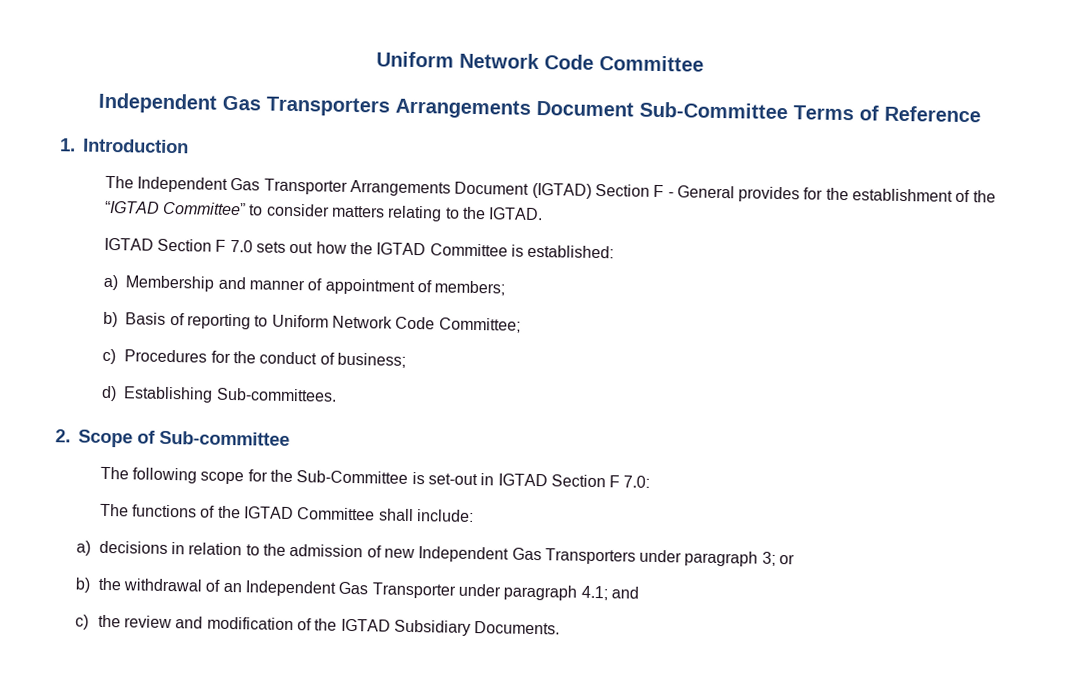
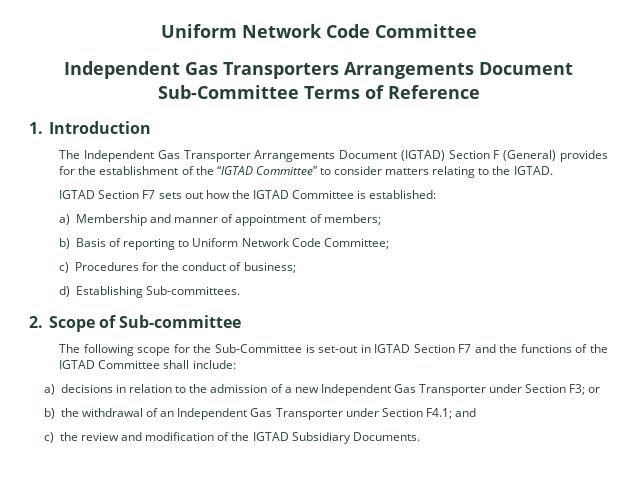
[667,185,735,199] - General -> [503,150,557,161] (General)
[215,239,253,253] F 7.0 -> [142,190,156,199] F7
[609,475,651,488] [99,503,129,517] F 7.0: // The -> [458,344,518,353] F7 and the
(382, 551) none -> [284,387,292,393] a
[544,548,776,567] Transporters under paragraph 3; -> [419,384,586,396] Transporter under Section F3;
[503,584,608,601] paragraph 4.1; -> [381,408,452,419] Section F4.1;

